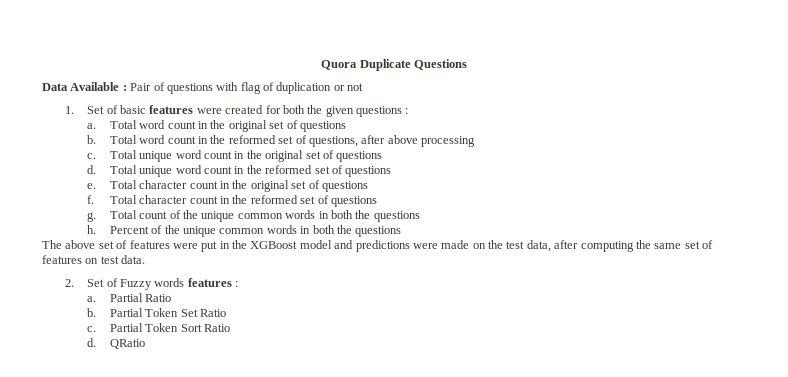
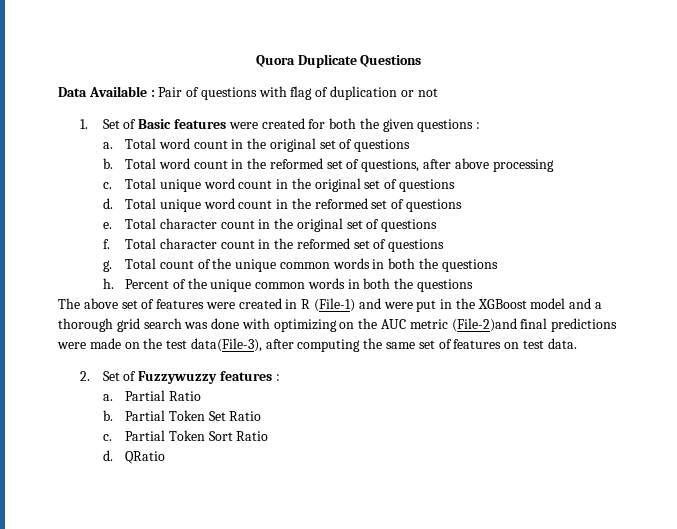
[120,105,147,114] basic -> [138,119,172,129] Basic
(198, 246) none -> [238,298,413,312] created in R (File-1) and were
(354, 244) none -> [595,302,603,309] [58,318,548,332] a thorough grid search was done with optimizing on the AUC metric (File-2)and final
[526,240,551,252] data, -> [190,338,262,352] data(File-3),
[120,278,185,290] Fuzzy words -> [138,371,218,384] Fuzzywuzzy

